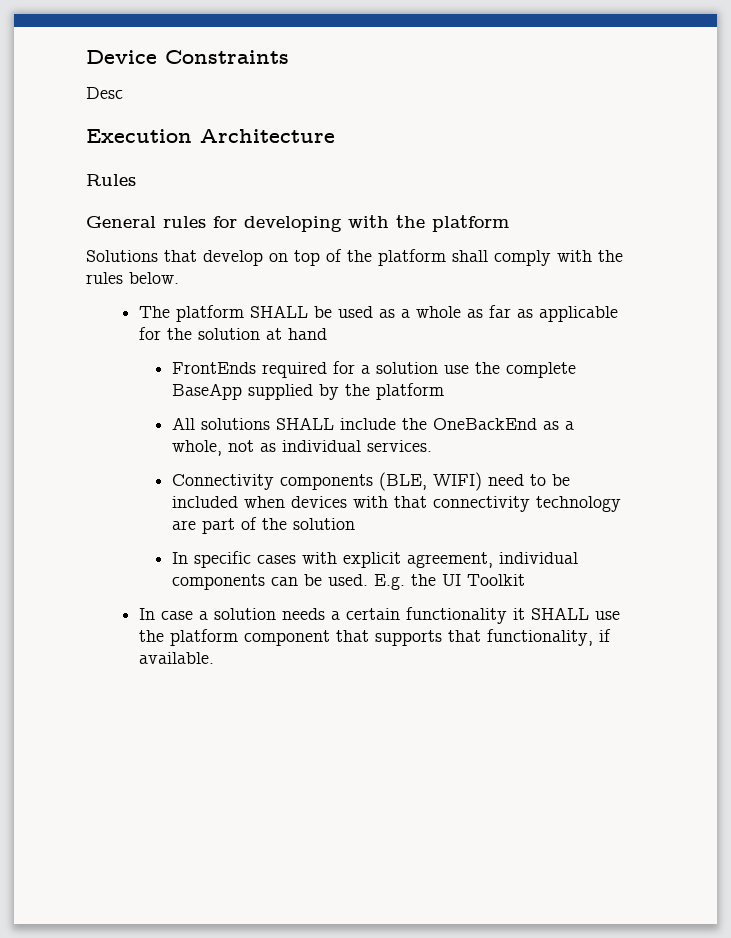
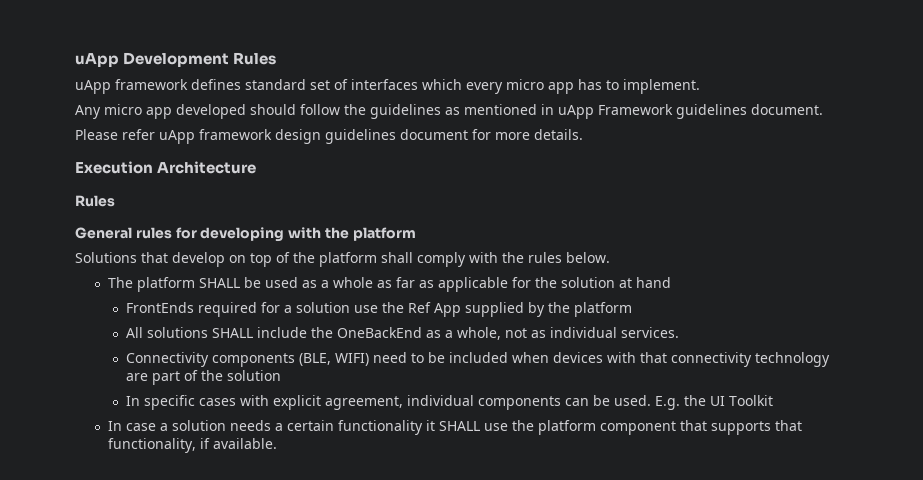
[86,50,289,64] [86,87,123,99] Device Constraints // Desc -> [75,52,277,67] [75,79,700,94] [75,104,823,119] [75,129,583,144] uApp Development Rules // uApp framework defines standard set of interfaces which every micro app has to implement. // Any micro app developed should follow the guidelines as mentioned in uApp Framework guidelines document. // Please refer uApp framework design guidelines document for more details.
[506,362,577,378] [172,383,243,400] complete BaseApp -> [407,302,461,317] Ref App

